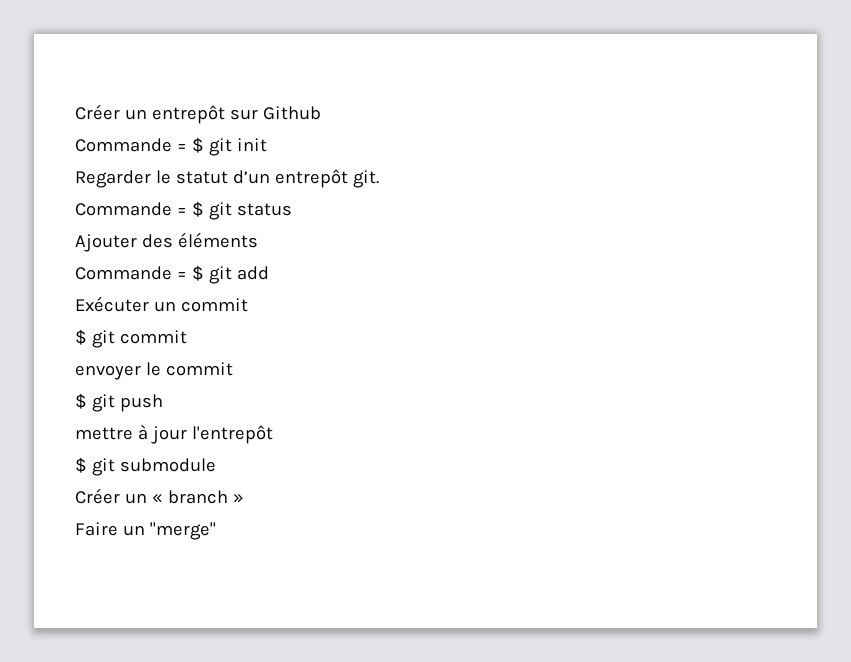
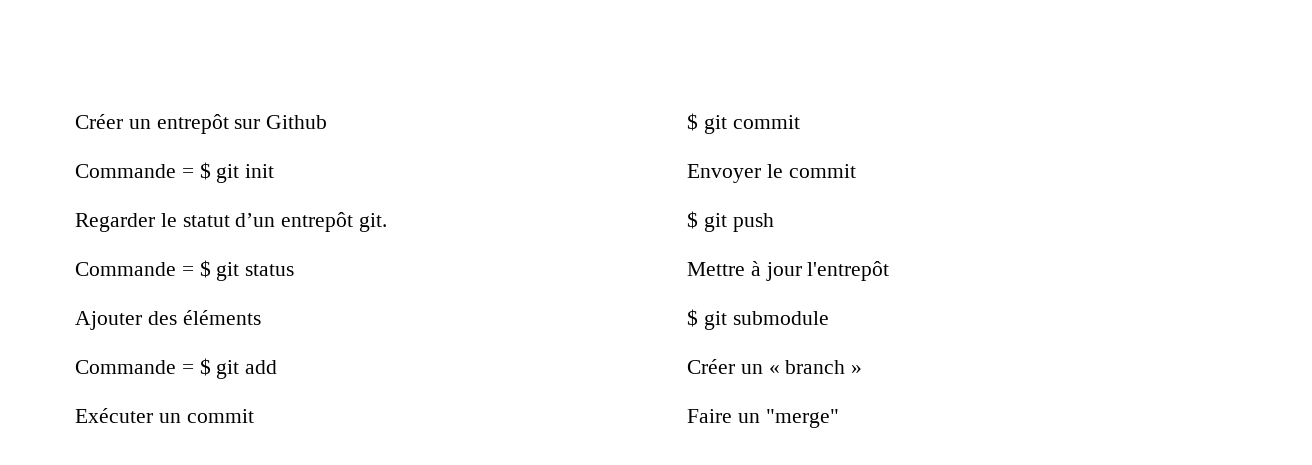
[75,365,141,380] envoyer -> [687,164,761,183] Envoyer
[75,427,133,440] mettre -> [687,262,745,276] Mettre

